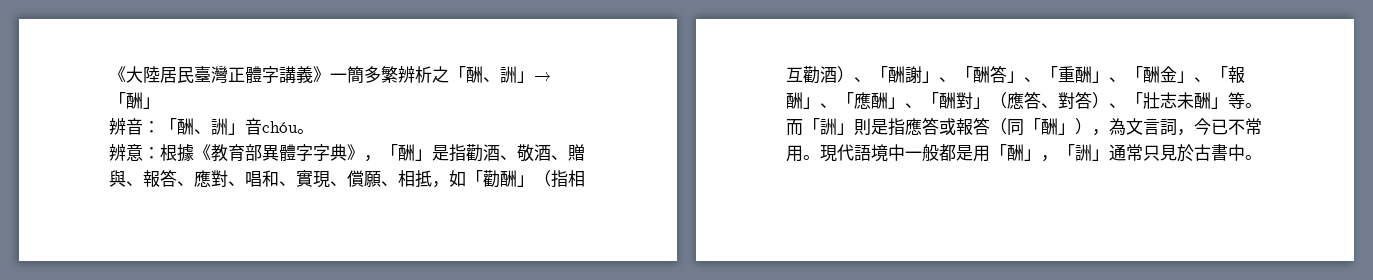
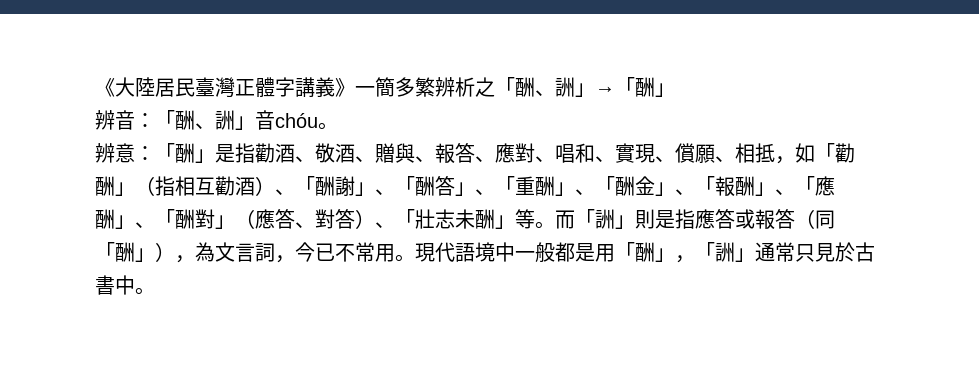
[160,144,381,162] 根據《教育部異體字字典》， -> (155, 153) none

